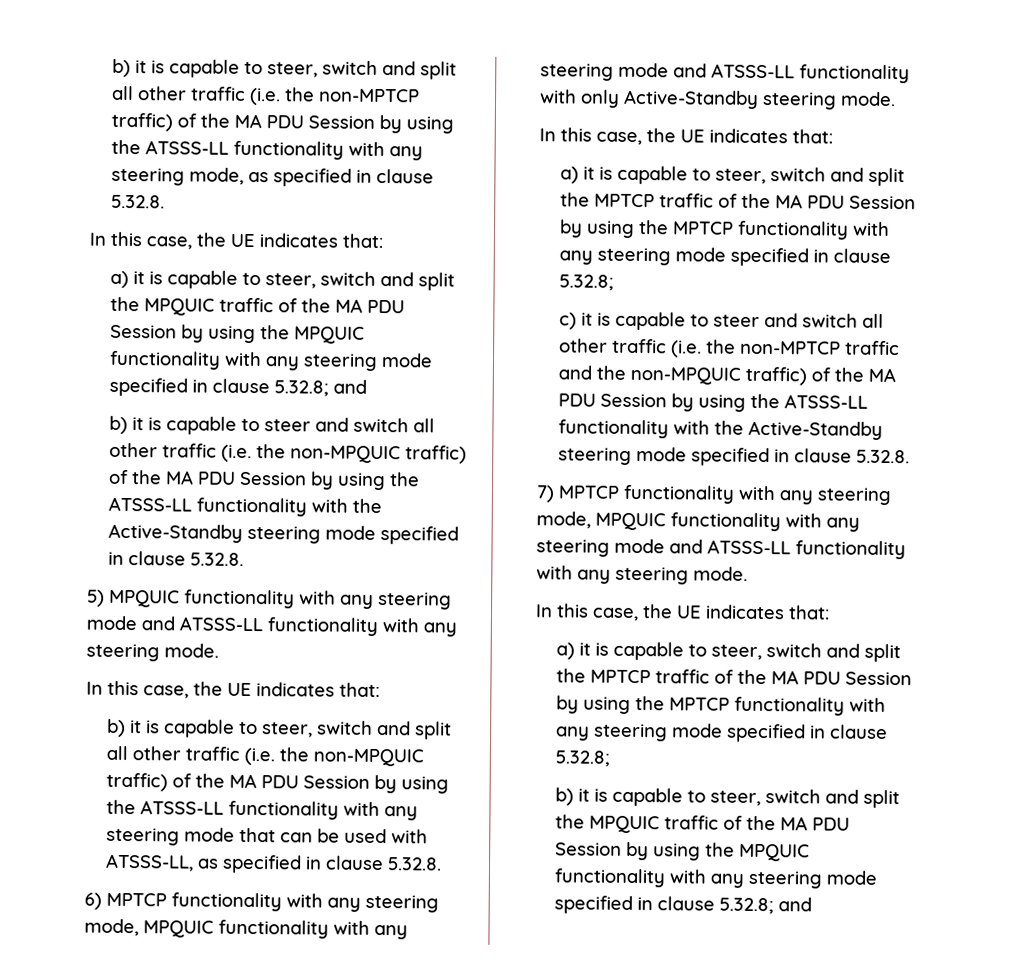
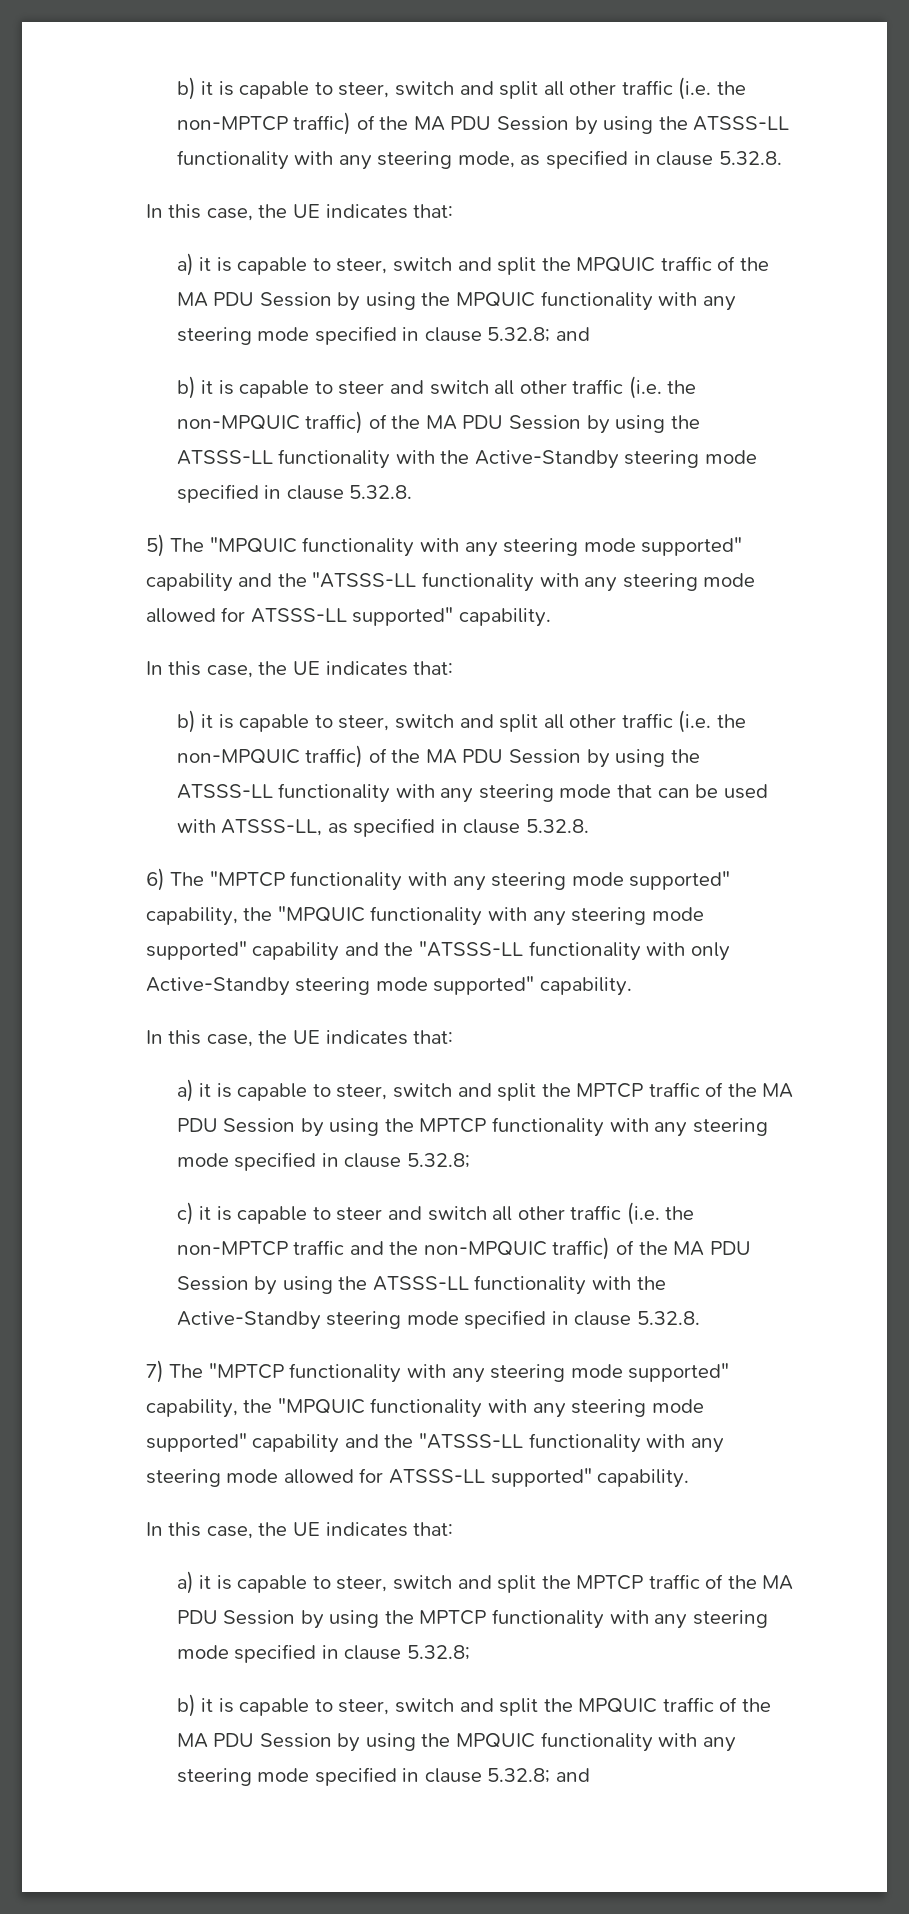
[108,589,452,610] [85,615,457,637] [85,643,219,662] MPQUIC functionality with any steering mode and ATSSS-LL functionality with any steering mode. -> [170,537,743,557] [145,572,756,592] [145,607,552,627] The "MPQUIC functionality with any steering mode supported" capability and the "ATSSS-LL functionality with any steering mode allowed for ATSSS-LL supported" capability.
[105,892,439,913] [83,918,408,940] [539,62,795,81] MPTCP functionality with any steering mode, MPQUIC functionality with any steering mode and ATSSS-LL -> [170,871,731,891] [145,906,704,926] [145,941,524,961] The "MPTCP functionality with any steering mode supported" capability, the "MPQUIC functionality with any steering mode supported" capability and the "ATSSS-LL
[840,91,896,107] mode. -> [375,976,633,996] mode supported" capability.
[557,484,891,506] [535,511,860,532] [535,538,906,560] [535,565,748,585] MPTCP functionality with any steering mode, MPQUIC functionality with any steering mode and ATSSS-LL functionality with any steering mode. -> [169,1363,730,1383] [145,1398,704,1418] [145,1433,724,1453] [145,1468,690,1488] The "MPTCP functionality with any steering mode supported" capability, the "MPQUIC functionality with any steering mode supported" capability and the "ATSSS-LL functionality with any steering mode allowed for ATSSS-LL supported" capability.

